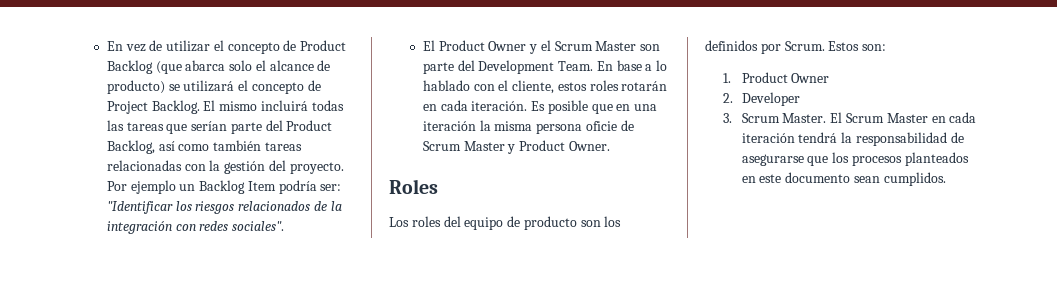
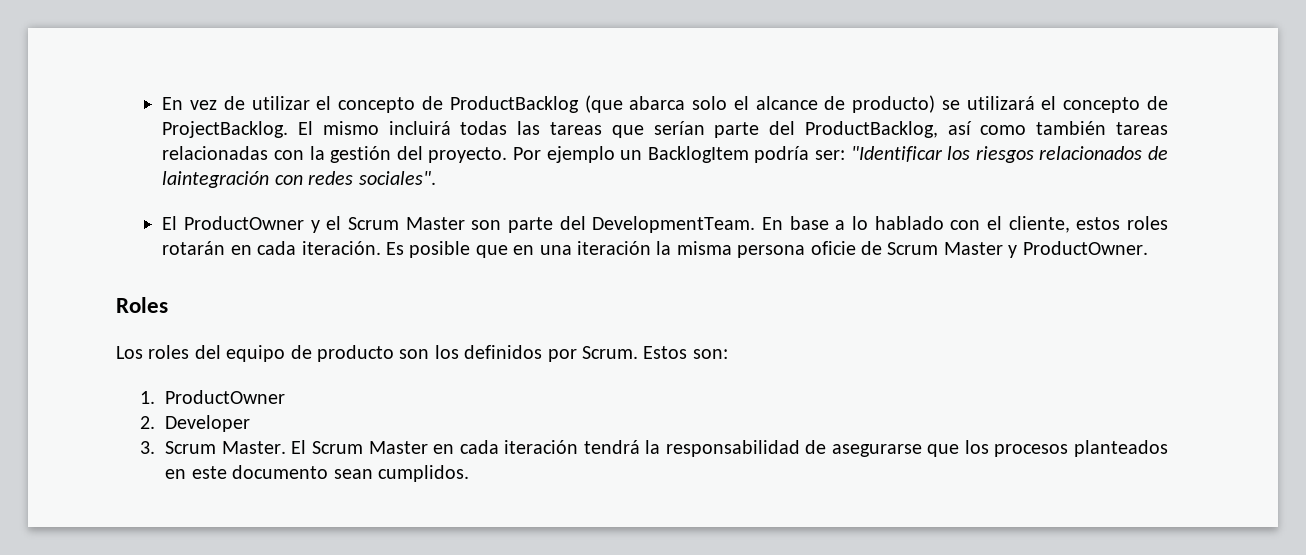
[300,40,347,51] [106,60,153,74] Product Backlog -> [449,96,579,113] ProductBacklog
[106,100,200,114] Project Backlog. -> [162,121,289,138] ProjectBacklog.
[286,120,333,131] [106,140,155,154] Product Backlog, -> [804,121,938,138] ProductBacklog,
[199,180,276,194] Backlog Item -> [647,146,749,163] BacklogItem
[330,201,342,211] [106,221,172,234] la integración -> [162,171,270,188] laintegración
[438,40,527,51] Product Owner -> [184,216,305,230] ProductOwner
[478,60,594,74] Development Team. -> [592,216,756,233] DevelopmentTeam.
[519,140,610,151] Product Owner. -> [1022,241,1148,255] ProductOwner.
[741,72,830,83] Product Owner -> [165,390,286,404] ProductOwner

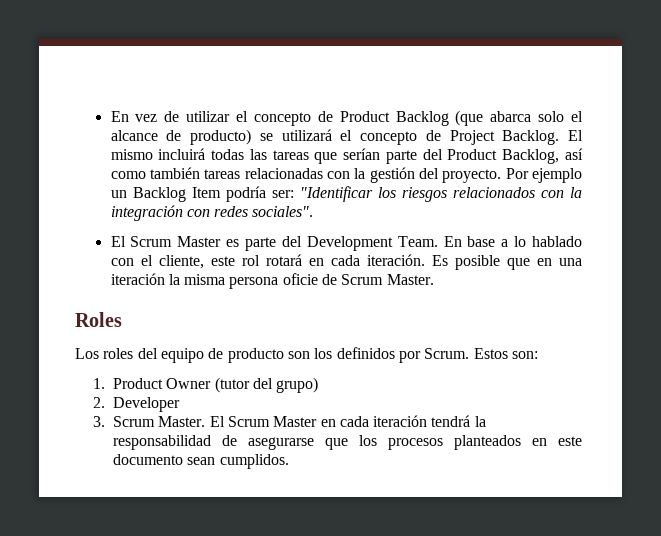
[449,96,579,113] ProductBacklog -> [339,111,449,126] Product Backlog
[162,121,289,138] ProjectBacklog. -> [449,130,560,145] Project Backlog.
[804,121,938,138] ProductBacklog, -> [447,149,560,164] Product Backlog,
[647,146,749,163] BacklogItem -> [132,187,221,202] Backlog Item
[1148,146,1168,160] [162,171,270,188] de laintegración -> [540,187,583,198] [110,205,183,221] con la integración
[184,216,756,233] ProductOwner y el Scrum Master son parte del DevelopmentTeam. -> [130,236,438,251] Scrum Master es parte del Development Team.
[1076,216,1169,230] [162,241,226,255] estos roles rotarán -> [210,254,302,266] este rol rotará
[943,241,1148,258] Master y ProductOwner. -> [386,274,434,285] Master.
[165,390,286,404] ProductOwner -> [112,377,319,393] Product Owner (tutor del grupo)

